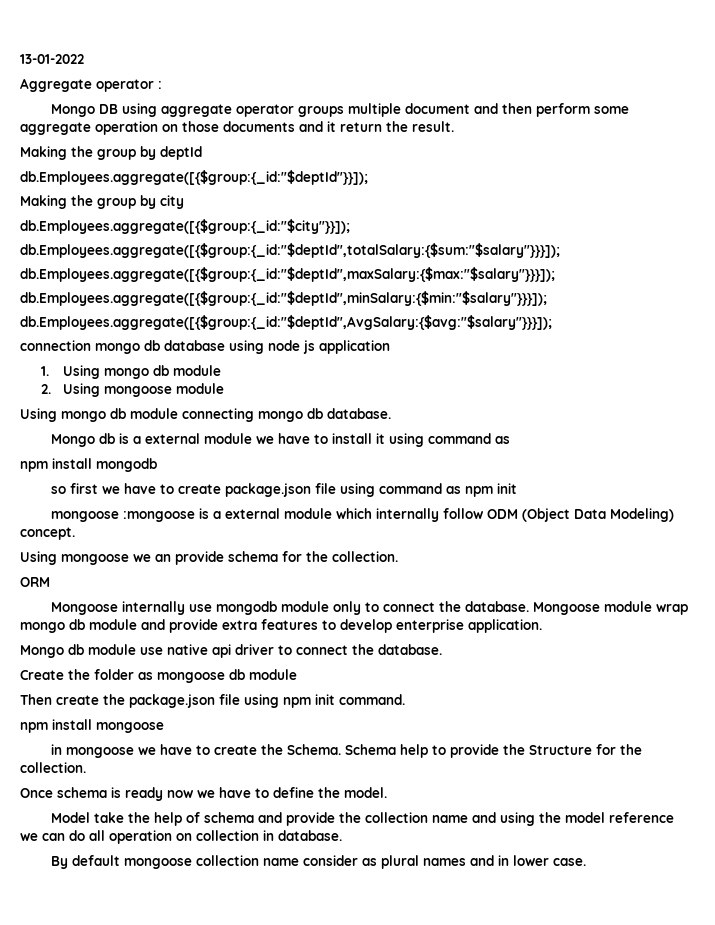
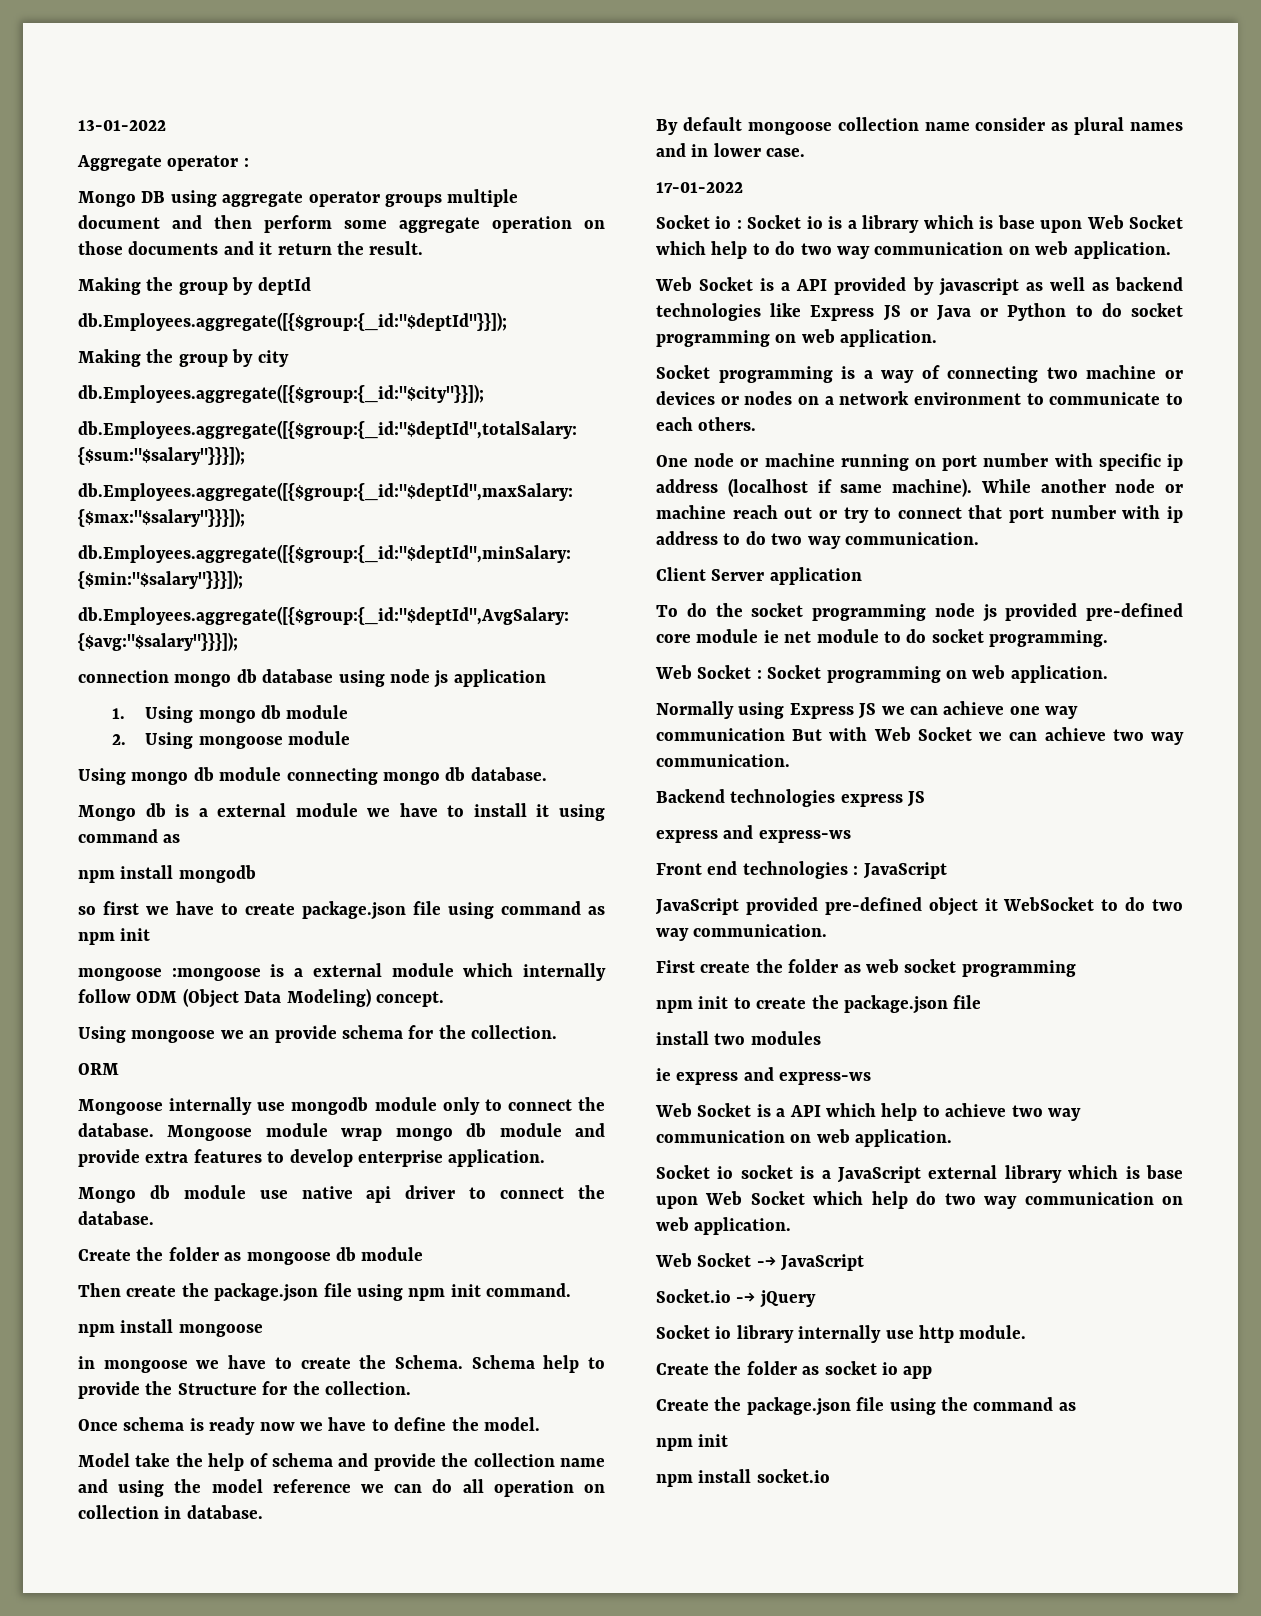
(587, 862) none -> [656,182,743,193] [656,215,1183,233] [656,241,1171,259] [655,277,1183,296] [656,303,1183,321] [656,329,938,347] [656,365,1183,383] [656,391,1183,405] [656,417,757,431] [656,453,1183,471] [656,478,1183,497] [656,505,1183,523] [656,531,979,549] [656,567,862,585] [656,603,1183,622] [656,629,1109,647] [655,665,1108,683] [656,701,1079,719] [656,727,1184,745] [656,754,790,767] [656,789,926,807] [656,825,851,843] [656,861,947,879] [655,897,1183,916] [656,924,828,941] [656,959,1076,977] [656,995,982,1014] [656,1031,821,1045] [656,1067,872,1085] [655,1103,1081,1121] [656,1129,953,1147] [656,1165,1183,1183] [656,1191,1183,1209] [656,1217,792,1235] [655,1253,865,1271] [656,1289,816,1308] [656,1325,1027,1343] [656,1361,933,1379] [656,1397,1076,1416] [656,1434,729,1451] [656,1469,830,1487] // 17-01-2022 // Socket io : Socket io is a library which is base upon Web Socket which help to do two way communication on web application. // Web Socket is a API provided by javascript as well as backend technologies like Express JS or Java or Python to do socket programming on web application. // Socket programming is a way of connecting two machine or devices or nodes on a network environment to communicate to each others. // One node or machine running on port number with specific ip address (localhost if same machine). While another node or machine reach out or try to connect that port number with ip address to do two way communication. // Client Server application // To do the socket programming node js provided pre-defined core module ie net module to do socket programming. // Web Socket : Socket programming on web application. // Normally using Express JS we can achieve one way communication But with Web Socket we can achieve two way communication. // Backend technologies express JS // express and express-ws // Front end technologies : JavaScript // JavaScript provided pre-defined object it WebSocket to do two way communication. // First create the folder as web socket programming // npm init to create the package.json file // install two modules // ie express and express-ws // Web Socket is a API which help to achieve two way communication on web application. // Socket io socket is a JavaScript external library which is base upon Web Socket which help do two way communication on web application. // Web Socket -→ JavaScript // Socket.io -→ jQuery // Socket io library internally use http module. // Create the folder as socket io app // Create the package.json file using the command as // npm init // npm install socket.io

